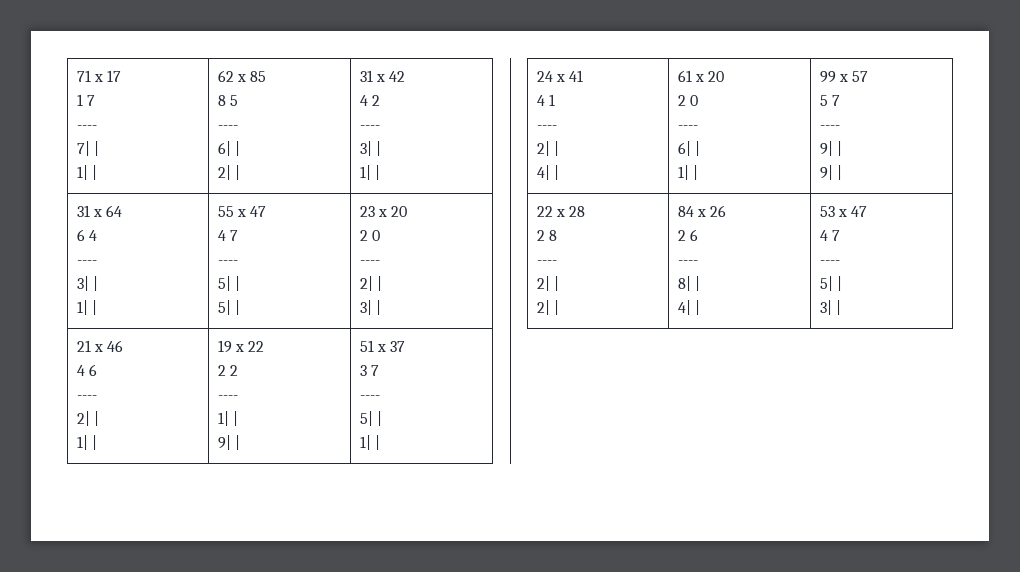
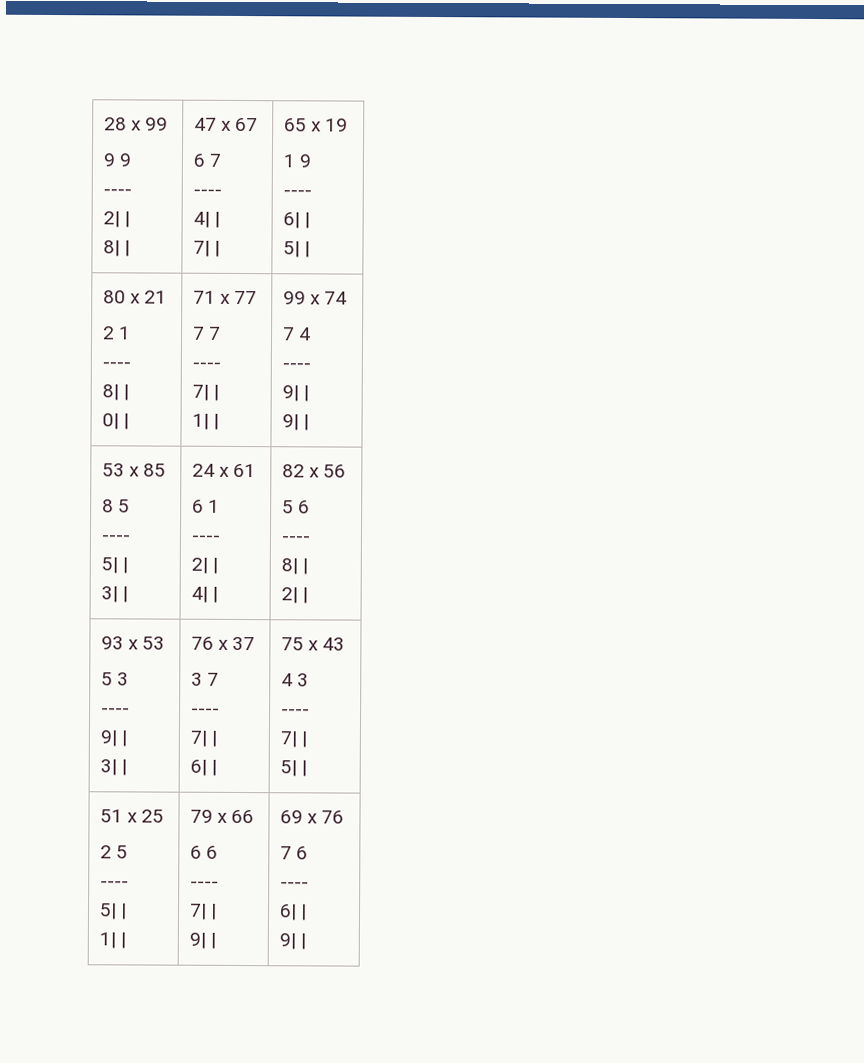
[76,70,121,82] [76,94,83,106] 71 x 17 // 1 -> [103,117,168,131] [102,153,131,167] [102,188,132,196] [102,211,130,228] [102,240,130,257] [193,117,258,132] [192,153,221,167] [192,188,222,196] [192,211,220,228] [192,240,220,257] [283,118,348,132] [282,154,311,168] [282,189,312,197] [282,212,310,229] [282,241,310,258] [102,290,167,304] [102,326,131,340] [101,361,131,369] [101,384,129,401] [101,413,129,430] [192,290,257,305] [192,326,205,340] 28 x 99 // 9 9 // ---- // 2| | // 8| | | 47 x 67 // 6 7 // ---- // 4| | // 7| | | 65 x 19 // 1 9 // ---- // 6| | // 5| | // 80 x 21 // 2 1 // ---- // 8| | // 0| | | 71 x 77 // 7
[217,70,234,82] 62 -> [282,291,347,305] [281,327,311,341] [281,362,311,370] [281,385,309,402] [281,414,309,431] [101,463,125,477] 99 x 74 // 7 4 // ---- // 9| | // 9| | // 53
[217,141,240,156] [217,165,240,180] [359,70,405,82] [359,95,380,106] [359,125,380,130] [359,141,381,156] [359,165,380,180] [76,205,122,217] [76,229,97,241] [76,260,97,265] [76,276,98,291] [76,300,97,315] [217,206,266,217] [217,230,238,241] [217,260,238,265] [217,276,240,291] [217,300,240,315] [359,206,407,217] [359,230,380,241] [359,260,380,265] [359,276,382,291] [359,300,381,315] [76,340,123,352] [76,364,97,376] [76,395,97,400] [76,411,99,426] [76,435,97,450] [217,340,264,353] [217,365,238,376] [217,395,238,400] [217,411,238,426] [217,435,240,450] [359,340,405,352] [359,365,379,376] [359,395,380,400] [359,411,382,426] [359,435,380,450] [536,70,583,82] [536,95,545,106] 6| | // 2| | | 31 x 42 // 4 2 // ---- // 3| | // 1| | // 31 x 64 // 6 4 // ---- // 3| | // 1| | | 55 x 47 // 4 7 // ---- // 5| | // 5| | | 23 x 20 // 2 0 // ---- // 2| | // 3| | // 21 x 46 // 4 6 // ---- // 2| | // 1| | | 19 x 22 // 2 2 // ---- // 1| | // 9| | | 51 x 37 // 3 7 // ---- // 5| | // 1| | // 24 x 41 // 4 -> [100,557,128,574] [100,586,128,603] [191,463,256,478] [191,499,204,513] 5| | // 3| | | 24 x 61 // 6
[677,70,724,82] [677,95,698,106] [677,125,698,130] [677,141,700,156] [677,165,698,180] [819,71,868,83] [819,95,840,106] [819,125,840,130] [819,141,842,156] [819,165,842,180] [536,206,585,217] [536,230,557,241] [536,260,557,265] [536,276,559,291] [536,300,559,315] [677,205,726,217] [677,229,698,241] [677,260,698,265] [677,276,700,291] [677,300,700,315] [819,206,867,217] [819,230,840,241] [819,260,840,265] [819,276,842,291] [819,300,841,315] 61 x 20 // 2 0 // ---- // 6| | // 1| | | 99 x 57 // 5 7 // ---- // 9| | // 9| | // 22 x 28 // 2 8 // ---- // 2| | // 2| | | 84 x 26 // 2 6 // ---- // 8| | // 4| | | 53 x 47 // 4 7 // ---- // 5| | // 3| | -> [281,464,346,478] [281,500,310,514] [280,535,310,543] [280,558,308,575] [280,587,308,604] [100,636,165,650] [100,672,129,686] [100,707,130,715] [99,730,127,747] [99,759,127,776] [190,636,255,651] [190,672,219,686] [190,707,220,715] [189,730,217,747] [189,759,217,776] [280,637,345,651] [280,673,309,687] [280,708,310,716] [279,731,307,748] [279,760,307,777] [99,809,164,823] [99,845,128,859] [99,880,129,888] [98,903,127,920] [98,932,126,949] [189,809,254,824] [189,845,218,859] [189,880,219,888] [188,903,217,920] [188,932,216,949] [279,810,344,824] [279,846,308,860] [279,881,309,889] [278,904,307,921] [278,933,306,950] 82 x 56 // 5 6 // ---- // 8| | // 2| | // 93 x 53 // 5 3 // ---- // 9| | // 3| | | 76 x 37 // 3 7 // ---- // 7| | // 6| | | 75 x 43 // 4 3 // ---- // 7| | // 5| | // 51 x 25 // 2 5 // ---- // 5| | // 1| | | 79 x 66 // 6 6 // ---- // 7| | // 9| | | 69 x 76 // 7 6 // ---- // 6| | // 9| |

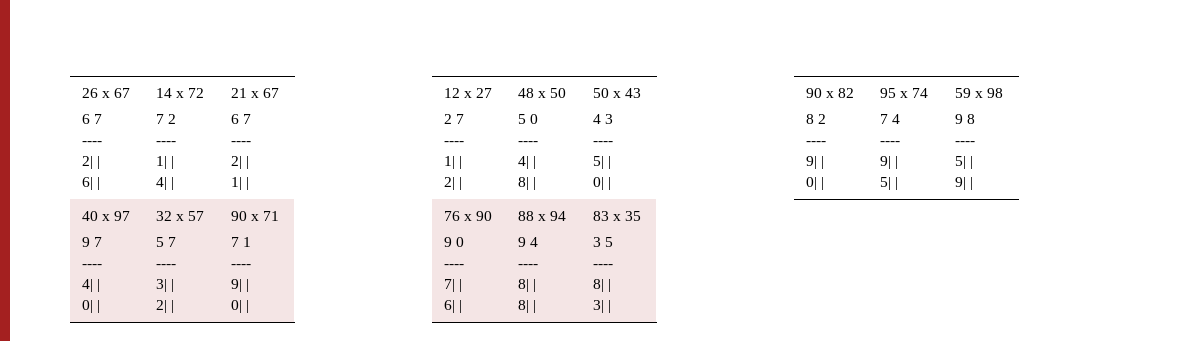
[103,117,168,131] [102,153,131,167] [102,188,132,196] [102,211,130,228] [102,240,130,257] [193,117,258,132] [192,153,221,167] [192,188,222,196] [192,211,220,228] [192,240,220,257] [283,118,348,132] [282,154,311,168] [282,189,312,197] [282,212,310,229] [282,241,310,258] [102,290,167,304] [102,326,131,340] [101,361,131,369] [101,384,129,401] [101,413,129,430] [192,290,257,305] [192,326,221,340] [191,361,221,369] [191,384,219,401] [191,413,219,430] [282,291,306,305] 28 x 99 // 9 9 // ---- // 2| | // 8| | | 47 x 67 // 6 7 // ---- // 4| | // 7| | | 65 x 19 // 1 9 // ---- // 6| | // 5| | // 80 x 21 // 2 1 // ---- // 8| | // 0| | | 71 x 77 // 7 7 // ---- // 7| | // 1| | | 99 -> [81,88,130,98] [81,114,102,124] [81,141,102,145] [81,156,100,169] [81,177,100,190] [155,88,204,98] [155,114,176,124] [155,141,176,145] [155,156,174,169] [155,177,174,190] [230,88,279,98] [230,114,251,124] [230,141,251,145] [230,156,249,169] [230,177,249,190] [81,211,130,221] [81,237,102,247] [81,264,102,268] [81,279,100,292] [81,300,100,313] [155,211,204,221] [155,237,176,247] [155,264,176,268] [155,279,174,292] [155,300,174,313] [230,211,279,221] [230,237,251,247] [230,264,251,268] [230,279,249,292] [230,300,249,313] [443,88,492,98] [443,114,464,124] [443,141,464,145] [443,156,462,169] [443,177,462,190] [517,88,566,98] [517,114,538,124] [517,141,538,145] [517,156,536,169] [517,177,536,190] [592,88,641,98] [592,114,613,124] [592,141,613,145] [592,156,611,169] [592,177,611,190] [443,211,492,221] [443,237,464,247] [443,264,464,268] [443,279,462,292] [443,300,462,313] [517,211,566,221] [517,237,538,247] [517,264,538,268] [517,279,536,292] [517,300,536,313] [592,211,641,221] [592,237,613,247] [592,264,613,268] [592,279,611,292] [592,300,611,313] [805,88,854,98] [805,114,826,124] [805,141,826,145] [805,156,824,169] [805,177,824,190] [879,88,896,98] 26 x 67 // 6 7 // ---- // 2| | // 6| | | 14 x 72 // 7 2 // ---- // 1| | // 4| | | 21 x 67 // 6 7 // ---- // 2| | // 1| | // 40 x 97 // 9 7 // ---- // 4| | // 0| | | 32 x 57 // 5 7 // ---- // 3| | // 2| | | 90 x 71 // 7 1 // ---- // 9| | // 0| | // 12 x 27 // 2 7 // ---- // 1| | // 2| | | 48 x 50 // 5 0 // ---- // 4| | // 8| | | 50 x 43 // 4 3 // ---- // 5| | // 0| | // 76 x 90 // 9 0 // ---- // 7| | // 6| | | 88 x 94 // 9 4 // ---- // 8| | // 8| | | 83 x 35 // 3 5 // ---- // 8| | // 3| | // 90 x 82 // 8 2 // ---- // 9| | // 0| | | 95
[281,414,309,431] [101,463,166,477] [101,499,130,513] [100,534,130,542] [100,557,128,574] [100,586,128,603] [191,463,256,478] [191,499,220,513] [190,534,220,542] [190,557,218,574] [190,586,218,603] [281,464,346,478] [281,500,310,514] [280,535,310,543] [280,558,308,575] [280,587,308,604] [100,636,165,650] [100,672,129,686] [100,707,130,715] [99,730,127,747] [99,759,127,776] [190,636,255,651] [190,672,219,686] [190,707,220,715] [189,730,217,747] [189,759,217,776] [280,637,345,651] [280,673,309,687] [280,708,310,716] [279,731,307,748] [279,760,307,777] [99,809,164,823] [99,845,128,859] [99,880,129,888] [98,903,127,920] [98,932,126,949] [189,809,254,824] [189,845,218,859] [189,880,219,888] [188,903,217,920] [188,932,216,949] [279,810,344,824] [279,846,308,860] [279,881,309,889] [278,904,307,921] 9| | // 53 x 85 // 8 5 // ---- // 5| | // 3| | | 24 x 61 // 6 1 // ---- // 2| | // 4| | | 82 x 56 // 5 6 // ---- // 8| | // 2| | // 93 x 53 // 5 3 // ---- // 9| | // 3| | | 76 x 37 // 3 7 // ---- // 7| | // 6| | | 75 x 43 // 4 3 // ---- // 7| | // 5| | // 51 x 25 // 2 5 // ---- // 5| | // 1| | | 79 x 66 // 6 6 // ---- // 7| | // 9| | | 69 x 76 // 7 6 // ---- // 6| | -> [879,177,898,190] [954,88,1003,98] [954,114,975,124] [954,141,975,145] [954,156,973,169] 5| | | 59 x 98 // 9 8 // ---- // 5| |

